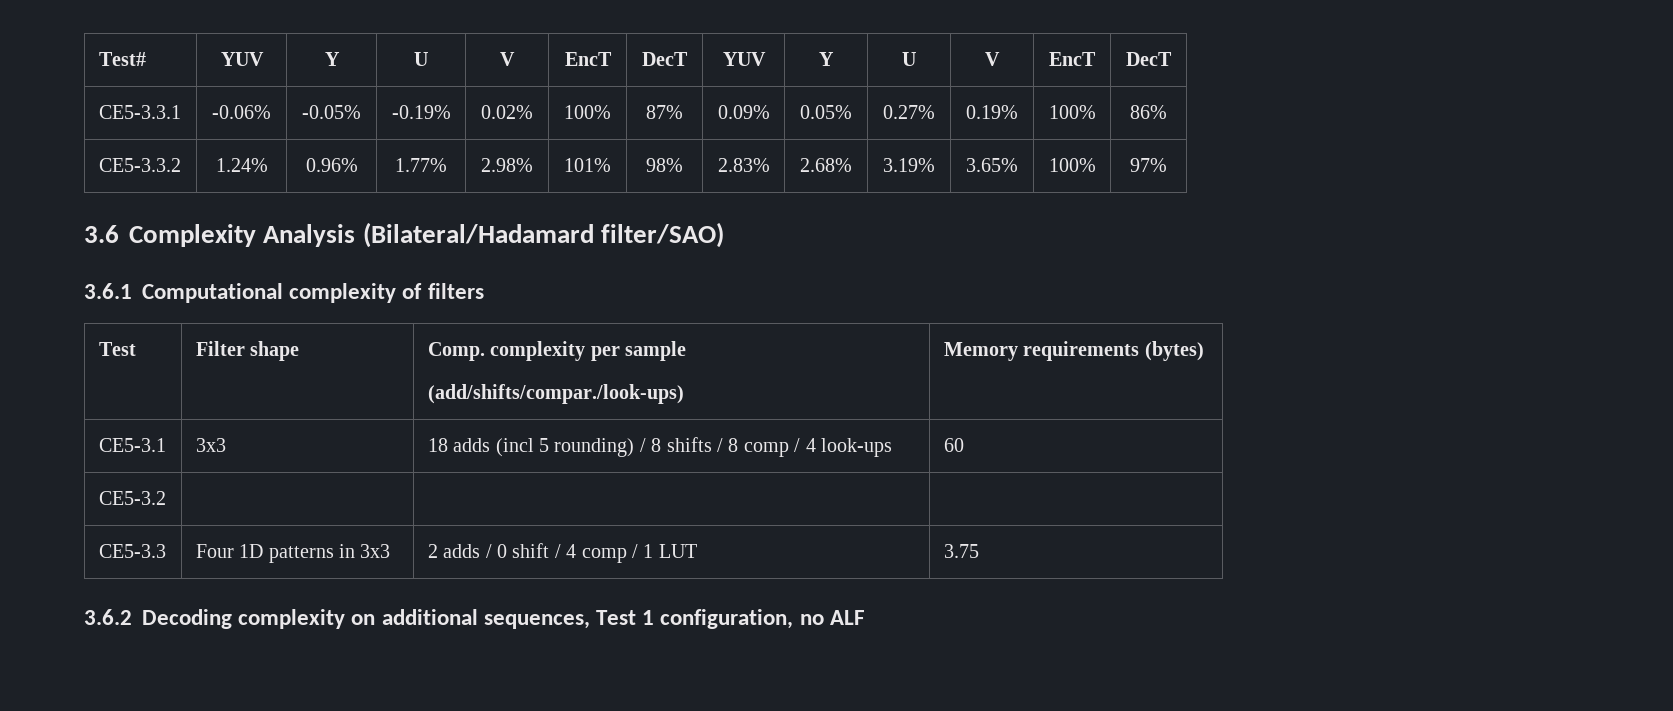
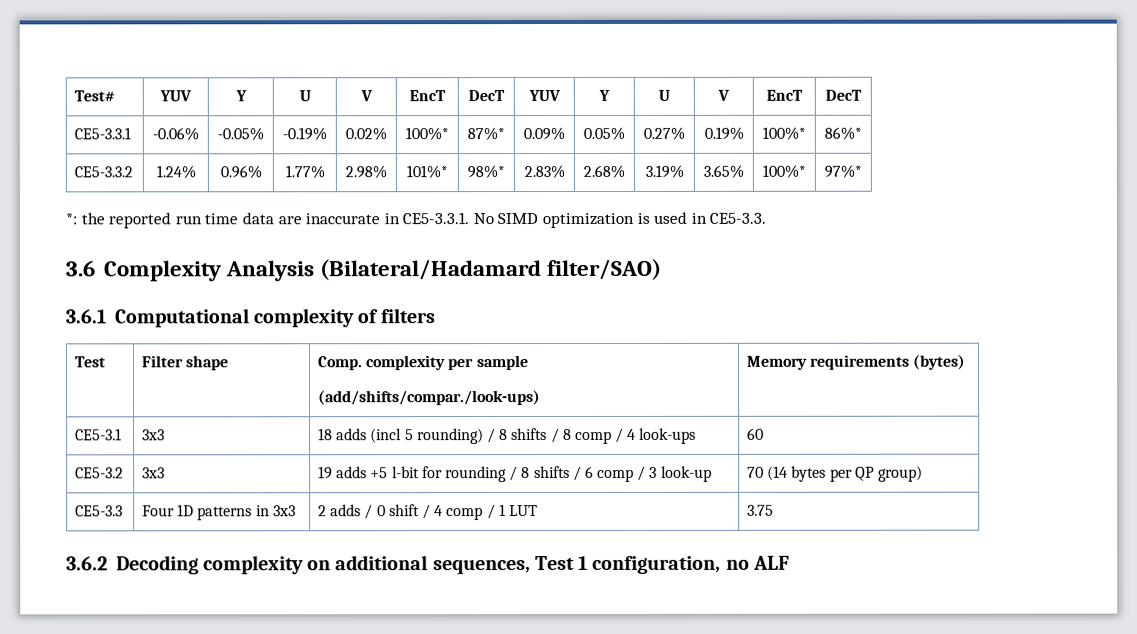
[564,105,611,119] [646,105,683,119] 100% | 87% -> [405,127,449,141] [467,127,505,141] 100%* | 87%*
[1048,105,1096,119] [1130,105,1167,119] 100% | 86% -> [762,126,806,140] [824,126,862,140] 100%* | 86%*
[564,158,611,172] [646,158,683,172] 101% | 98% -> [406,165,448,179] [467,165,505,179] 101%* | 98%*
[1048,158,1096,172] [1130,158,1167,172] 100% | 97% -> [762,164,806,178] [824,164,862,178] [65,211,767,229] 100%* | 97%* // *: the reported run time data are inaccurate in CE5-3.3.1. No SIMD optimization is used in CE5-3.3.
(166, 498) | | -> [142,467,166,479] [318,465,712,483] [747,465,923,482] 3x3 | 19 adds +5 l-bit for rounding / 8 shifts / 6 comp / 3 look-up | 70 (14 bytes per QP group)

